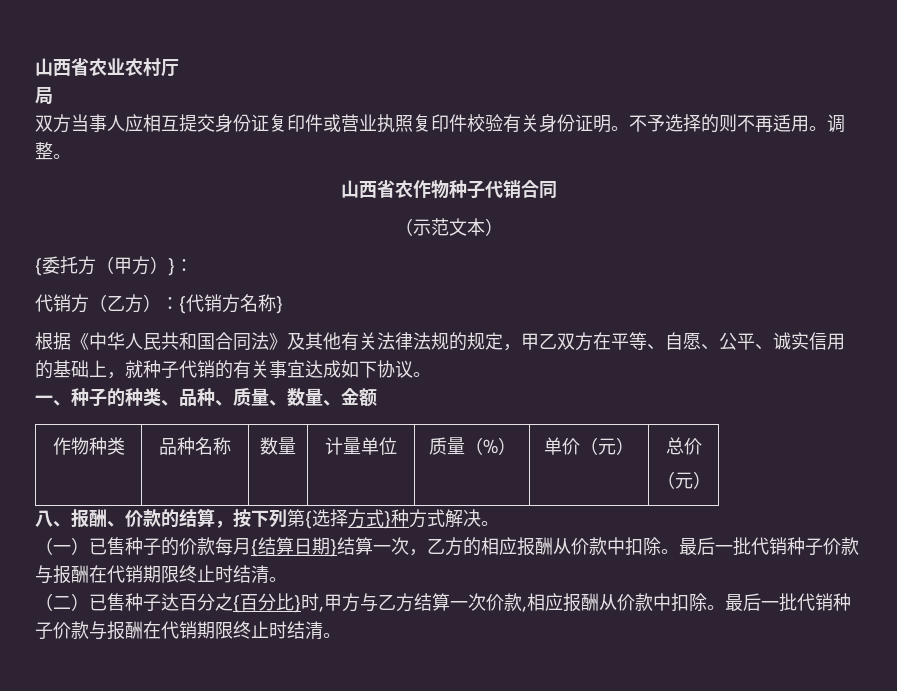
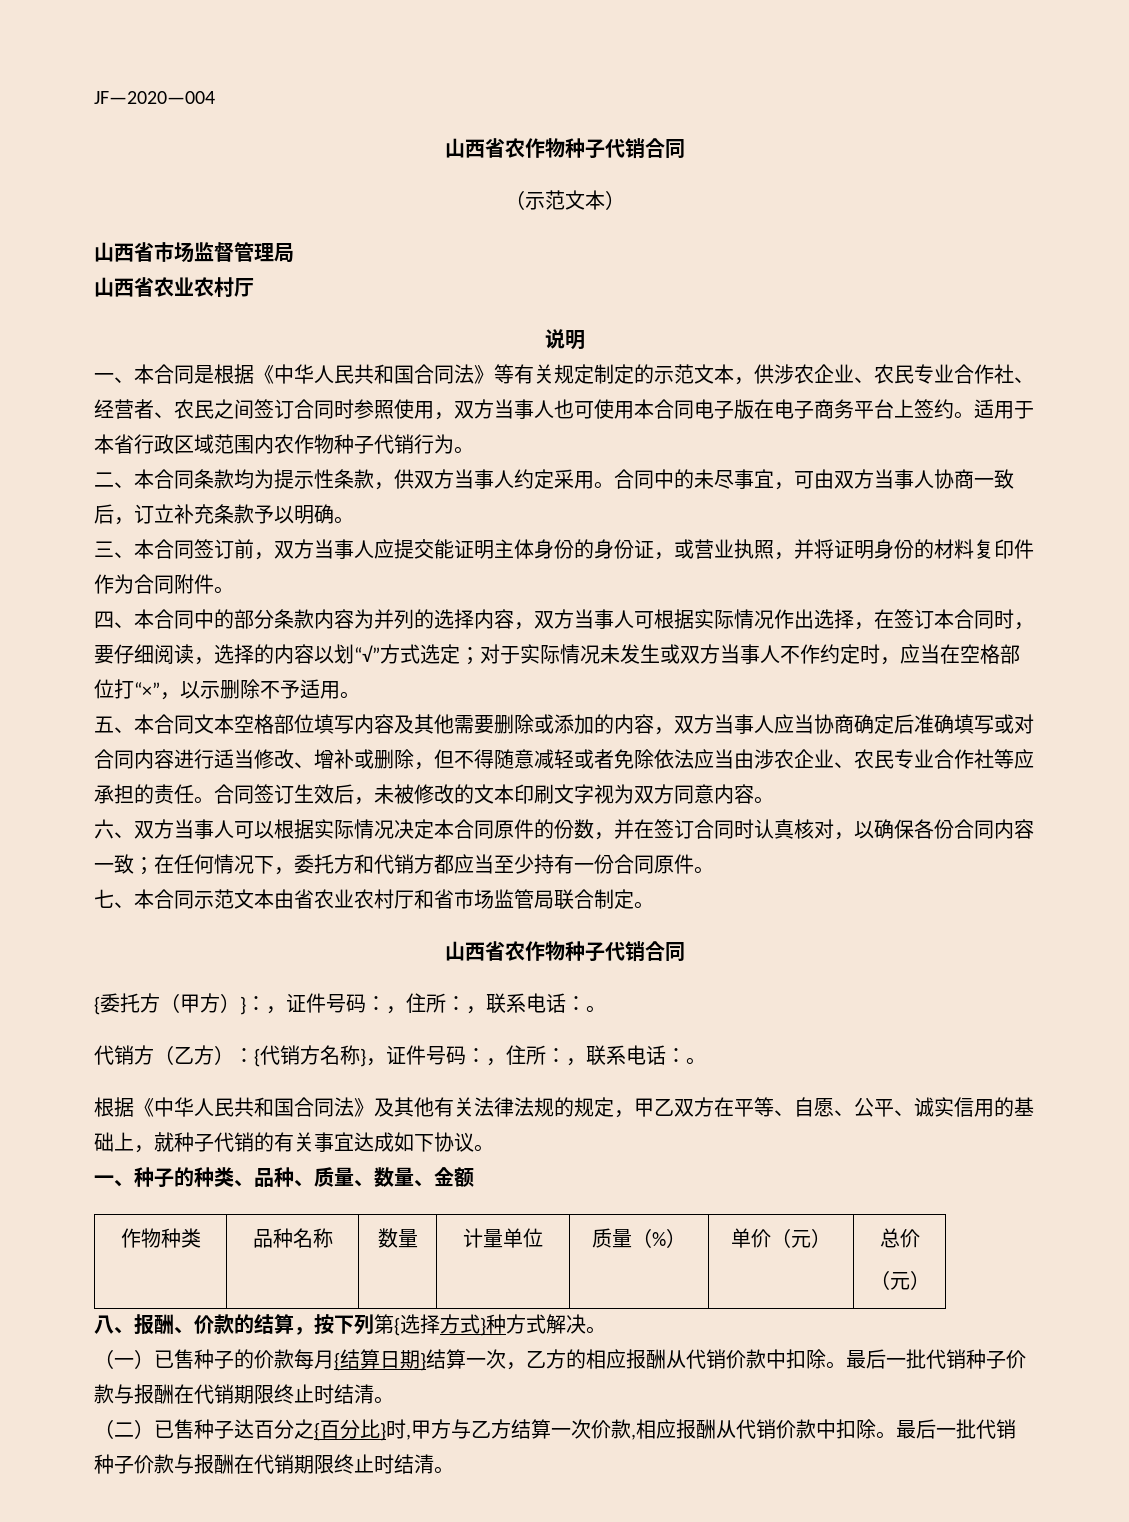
[35,58,179,77] [35,87,53,104] [35,114,845,133] [35,142,71,160] 山西省农业农村厅 // 局 // 双方当事人应相互提交身份证复印件或营业执照复印件校验有关身份证明。不予选择的则不再适用。调整。 -> [94,91,215,104] JF—2020—004
(503, 227) none -> [94,242,294,263] [94,277,254,297] [544,329,585,350] [94,364,1034,385] [94,399,1034,420] [94,434,474,454] [94,469,1014,490] [94,504,354,525] [94,539,1034,560] [94,574,234,594] [94,609,1034,630] [94,644,1020,665] [94,679,360,700] [94,714,1034,735] [94,749,1034,770] [94,784,774,805] [94,819,1034,840] [94,854,714,875] [94,889,654,910] [444,941,685,962] // 山西省市场监督管理局 // 山西省农业农村厅 // 说明 // 一、本合同是根据《中华人民共和国合同法》等有关规定制定的示范文本，供涉农企业、农民专业合作社、经营者、农民之间签订合同时参照使用，双方当事人也可使用本合同电子版在电子商务平台上签约。适用于本省行政区域范围内农作物种子代销行为。 // 二、本合同条款均为提示性条款，供双方当事人约定采用。合同中的未尽事宜，可由双方当事人协商一致后，订立补充条款予以明确。 // 三、本合同签订前，双方当事人应提交能证明主体身份的身份证，或营业执照，并将证明身份的材料复印件作为合同附件。 // 四、本合同中的部分条款内容为并列的选择内容，双方当事人可根据实际情况作出选择，在签订本合同时，要仔细阅读，选择的内容以划“√”方式选定；对于实际情况未发生或双方当事人不作约定时，应当在空格部位打“×”，以示删除不予适用。 // 五、本合同文本空格部位填写内容及其他需要删除或添加的内容，双方当事人应当协商确定后准确填写或对合同内容进行适当修改、增补或删除，但不得随意减轻或者免除依法应当由涉农企业、农民专业合作社等应承担的责任。合同签订生效后，未被修改的文本印刷文字视为双方同意内容。 // 六、双方当事人可以根据实际情况决定本合同原件的份数，并在签订合同时认真核对，以确保各份合同内容一致；在任何情况下，委托方和代销方都应当至少持有一份合同原件。 // 七、本合同示范文本由省农业农村厅和省市场监管局联合制定。 // 山西省农作物种子代销合同
(193, 265) none -> [266,993,606,1014] ，证件号码：，住所：，联系电话：。
(283, 305) none -> [366,1045,706,1066] ，证件号码：，住所：，联系电话：。
(571, 546) none -> [686,1349,726,1369] 代销
(617, 602) none -> [736,1419,776,1439] 代销

